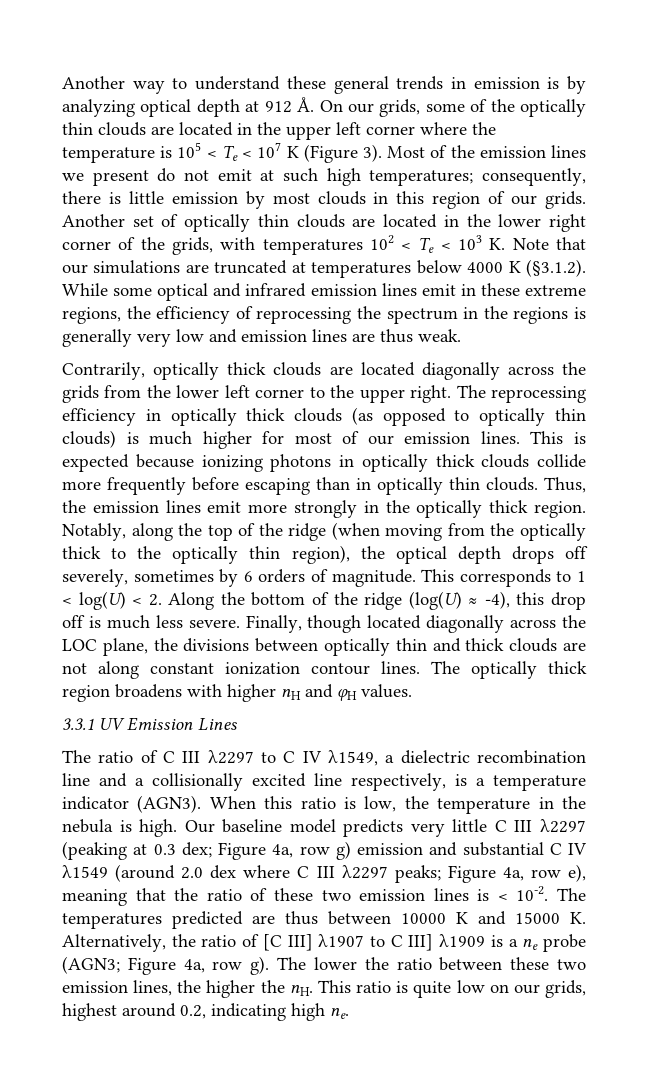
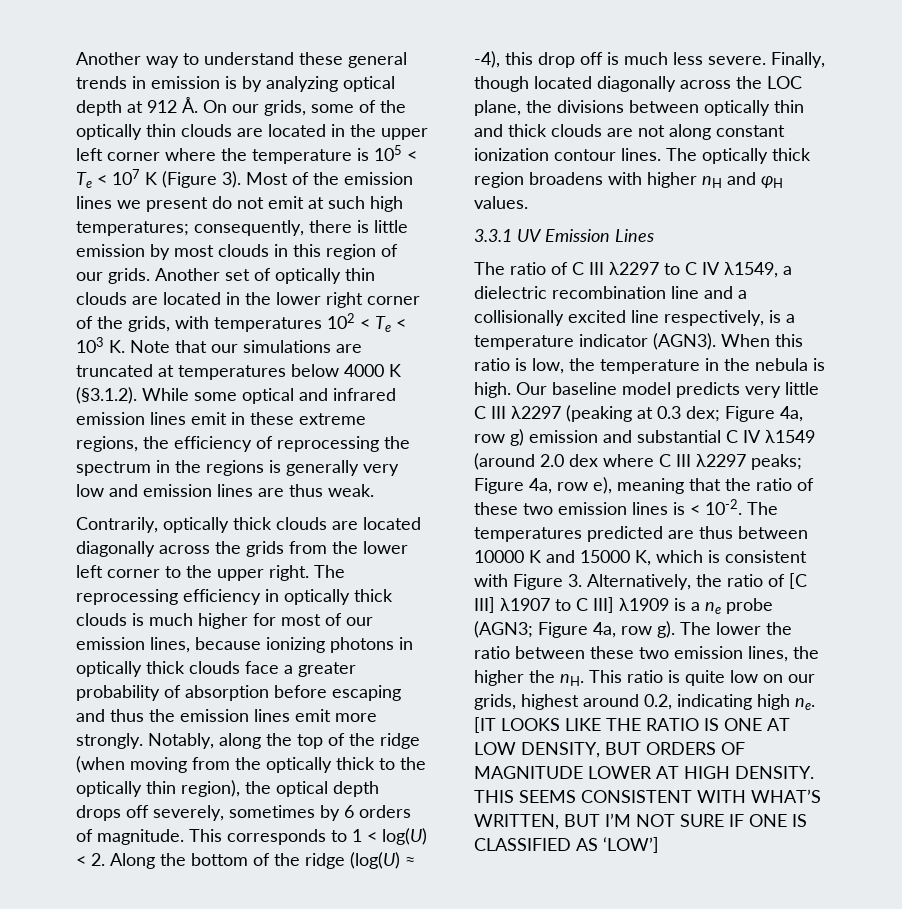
[351,407,586,426] [62,430,116,448] (as opposed to optically thin clouds) -> (127, 619) none
[480,431,587,444] [62,454,129,472] lines. This is expected -> [150,637,190,653] lines,
[537,454,586,468] [62,477,586,495] collide more frequently before escaping than in optically thin clouds. Thus, -> [245,661,356,677] [76,685,401,701] [76,709,144,722] face a greater probability of absorption before escaping and thus
[294,500,586,518] strongly in the optically thick region. -> [76,733,143,749] strongly.
[570,912,586,924] K. -> [635,550,807,566] [474,574,582,590] K, which is consistent with Figure 3.
(349, 1013) none -> [474,717,790,733] [474,742,745,758] [474,766,814,779] [474,789,821,803] [474,813,807,830] [474,837,659,853] [IT LOOKS LIKE THE RATIO IS ONE AT LOW DENSITY, BUT ORDERS OF MAGNITUDE LOWER AT HIGH DENSITY. THIS SEEMS CONSISTENT WITH WHAT’S WRITTEN, BUT I’M NOT SURE IF ONE IS CLASSIFIED AS ‘LOW’]

